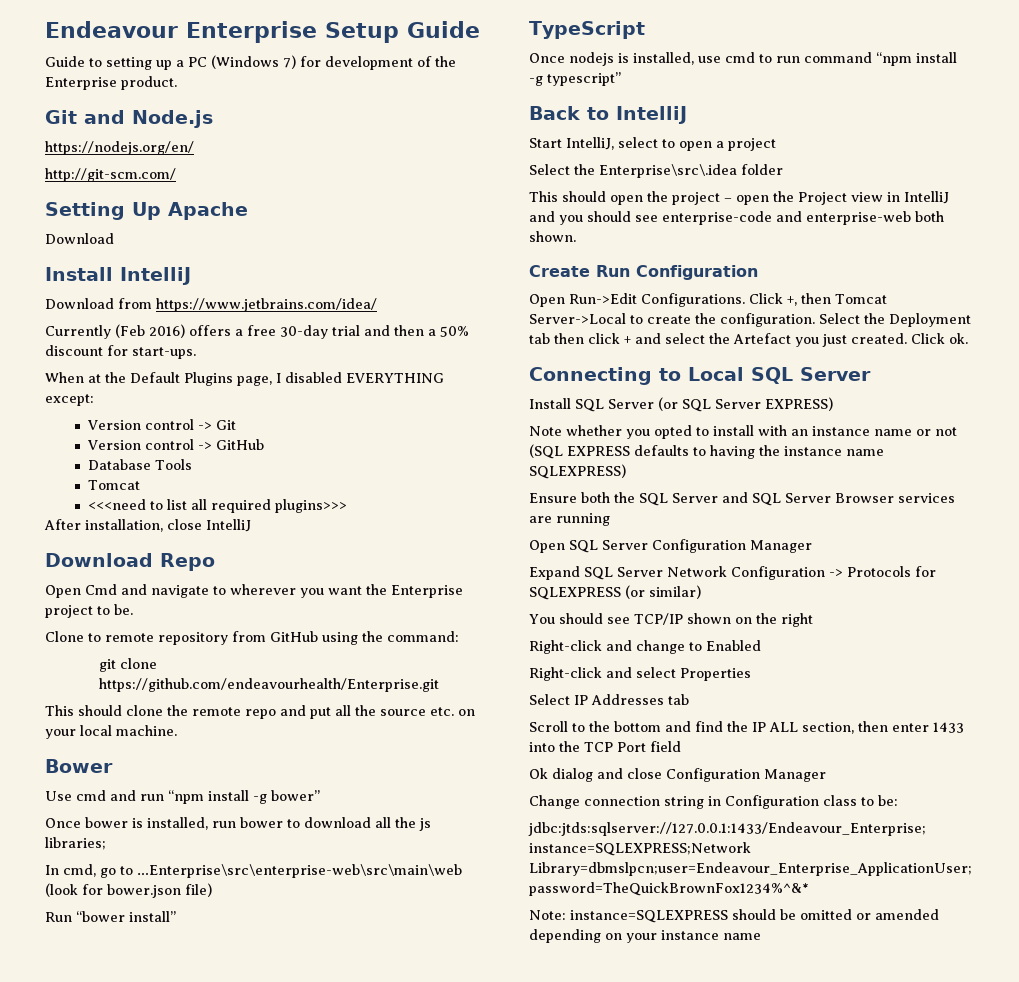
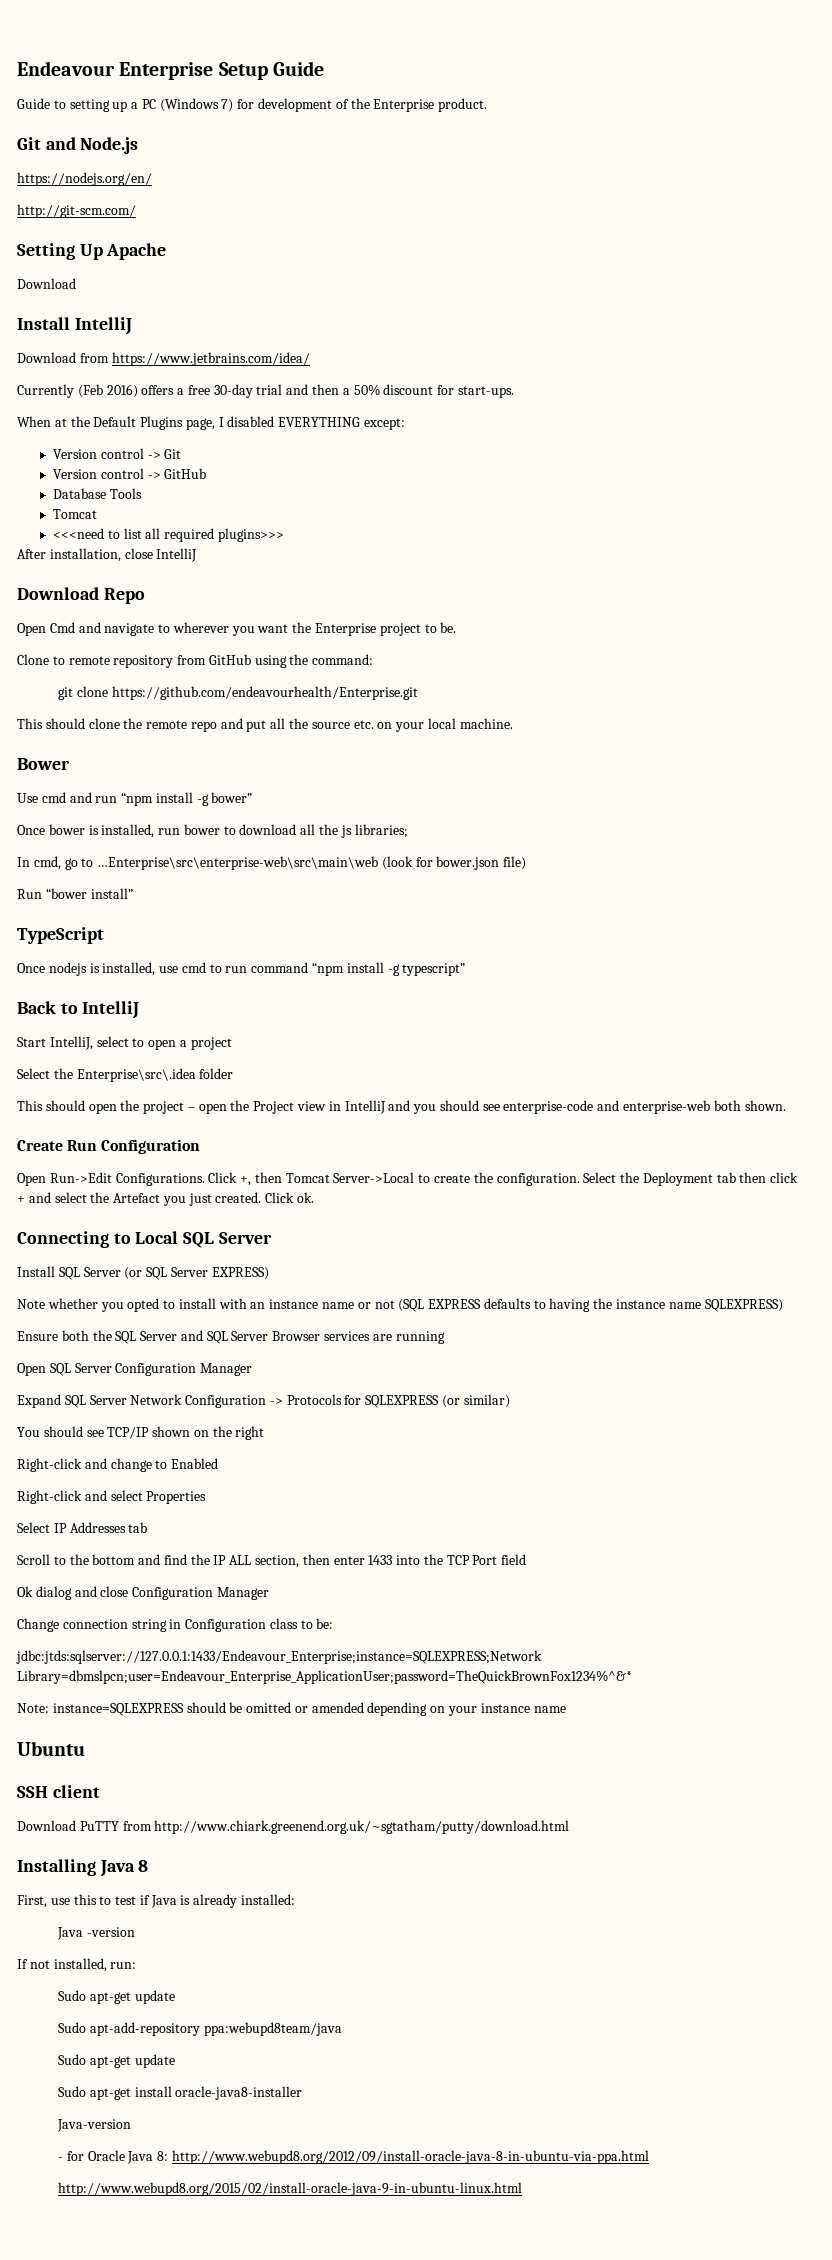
(761, 936) none -> [17,1741,85,1756] [17,1785,100,1798] [17,1820,570,1834] [17,1859,149,1877] [17,1894,296,1908] [57,1927,135,1940] [17,1958,137,1972] [58,1990,175,2004] [58,2022,342,2036] [58,2054,175,2068] [58,2086,303,2100] [57,2119,132,2132] [58,2150,649,2164] [58,2182,523,2196] // Ubuntu // SSH client // Download PuTTY from http://www.chiark.greenend.org.uk/~sgtatham/putty/download.html // Installing Java 8 // First, use this to test if Java is already installed: // Java -version // If not installed, run: // Sudo apt-get update // Sudo apt-add-repository ppa:webupd8team/java // Sudo apt-get update // Sudo apt-get install oracle-java8-installer // Java-version // - for Oracle Java 8: http://www.webupd8.org/2012/09/install-oracle-java-8-in-ubuntu-via-ppa.html // http://www.webupd8.org/2015/02/install-oracle-java-9-in-ubuntu-linux.html

